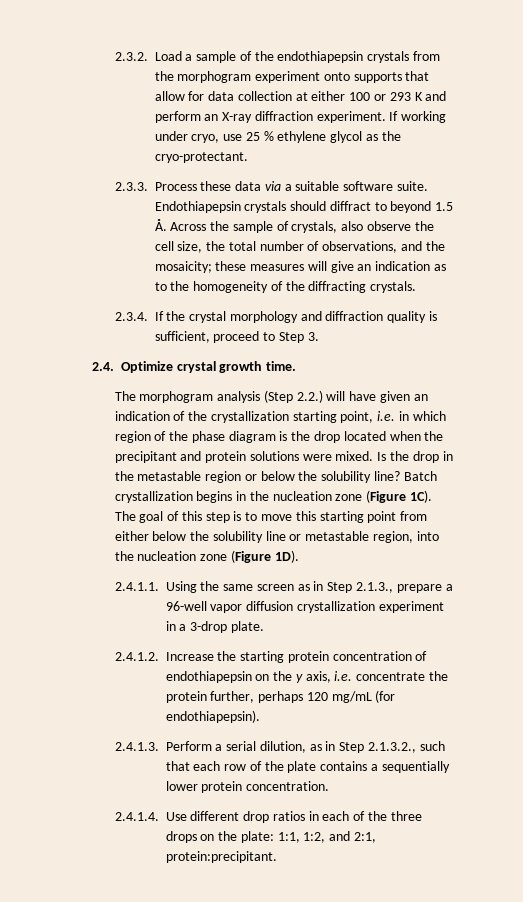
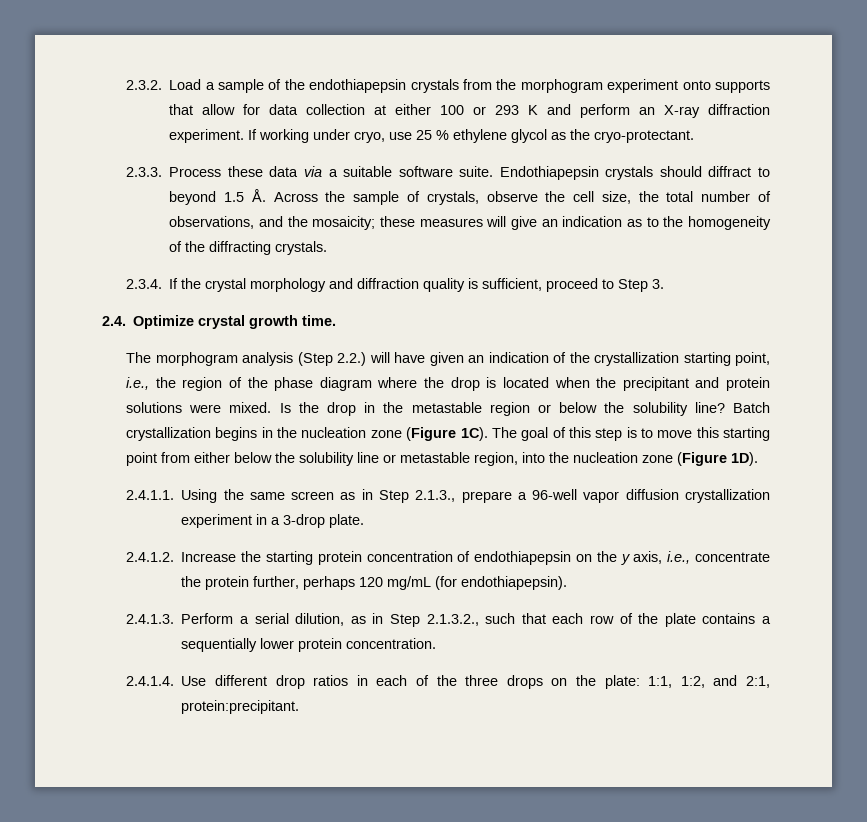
[341,221,364,231] also -> (479, 198) none
[377,411,446,421] i.e. in which -> [126,377,176,390] i.e., the
[279,431,341,443] is the drop -> [377,377,497,391] where the drop is
[334,671,353,681] i.e. -> [667,551,691,564] i.e.,

